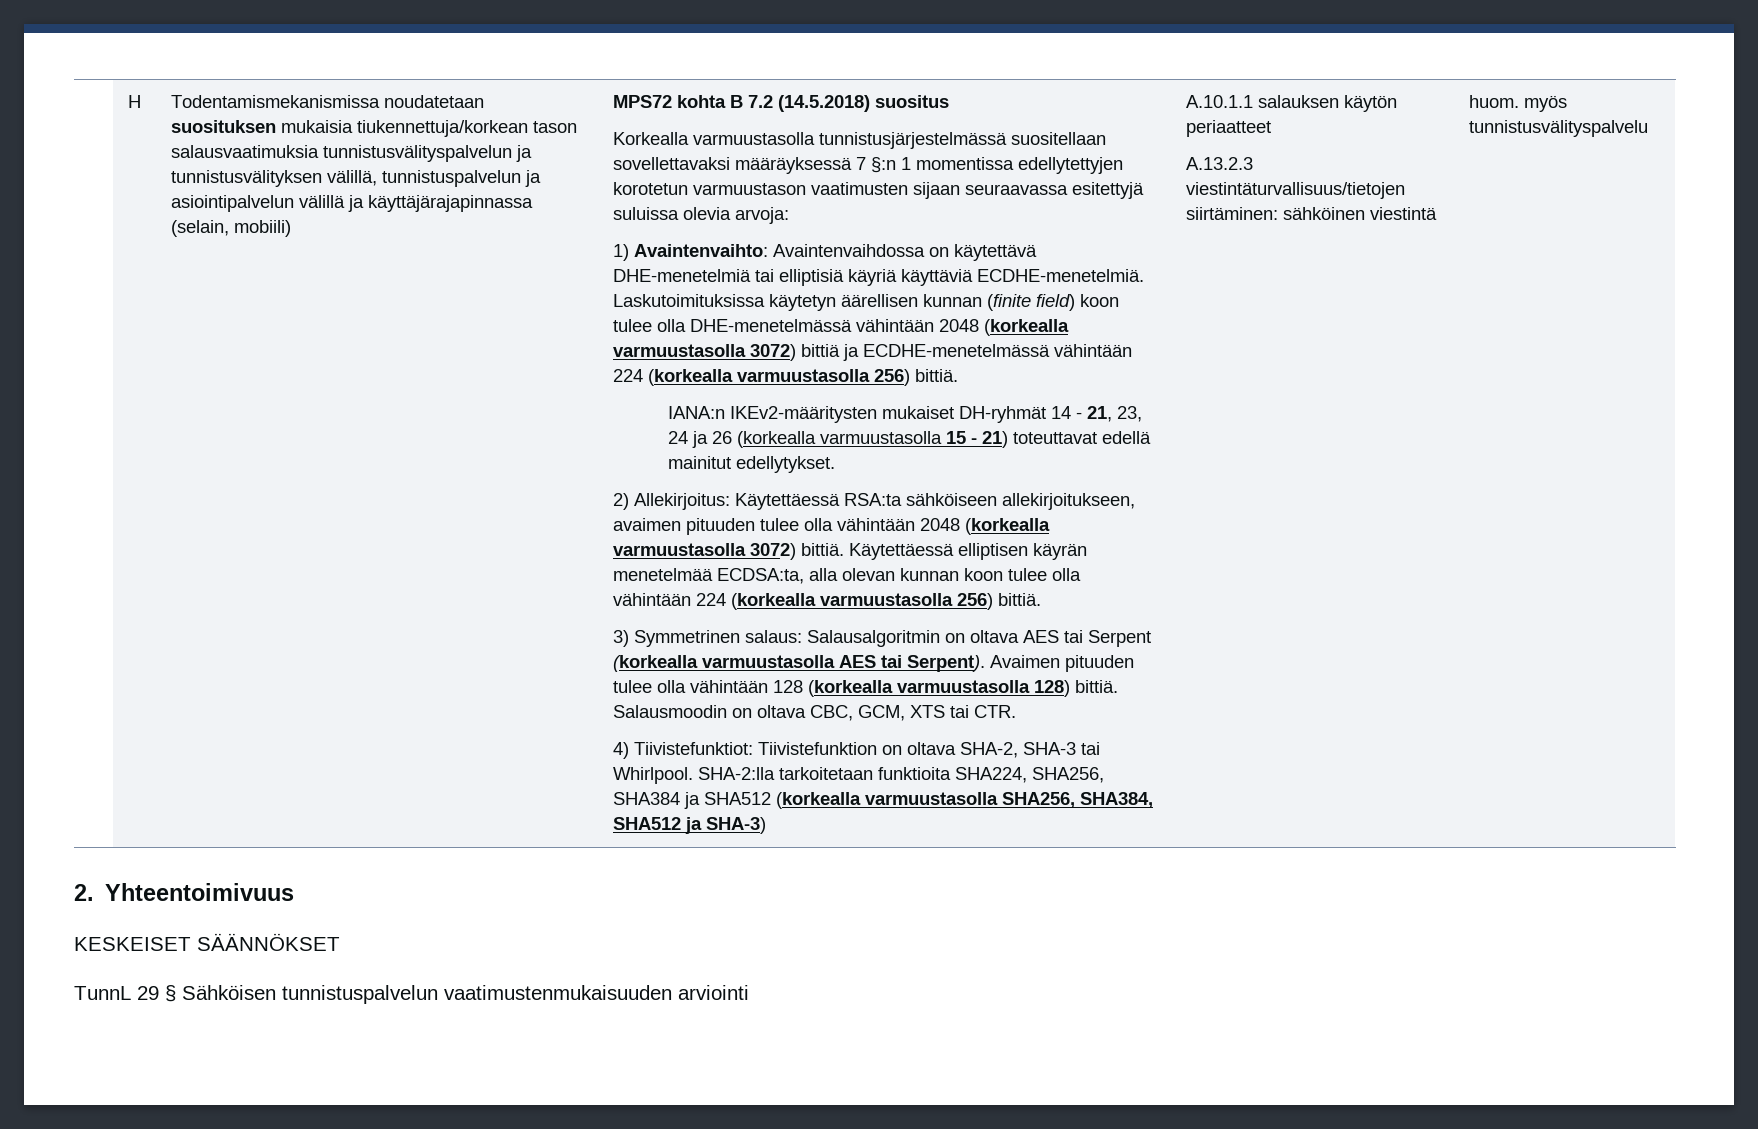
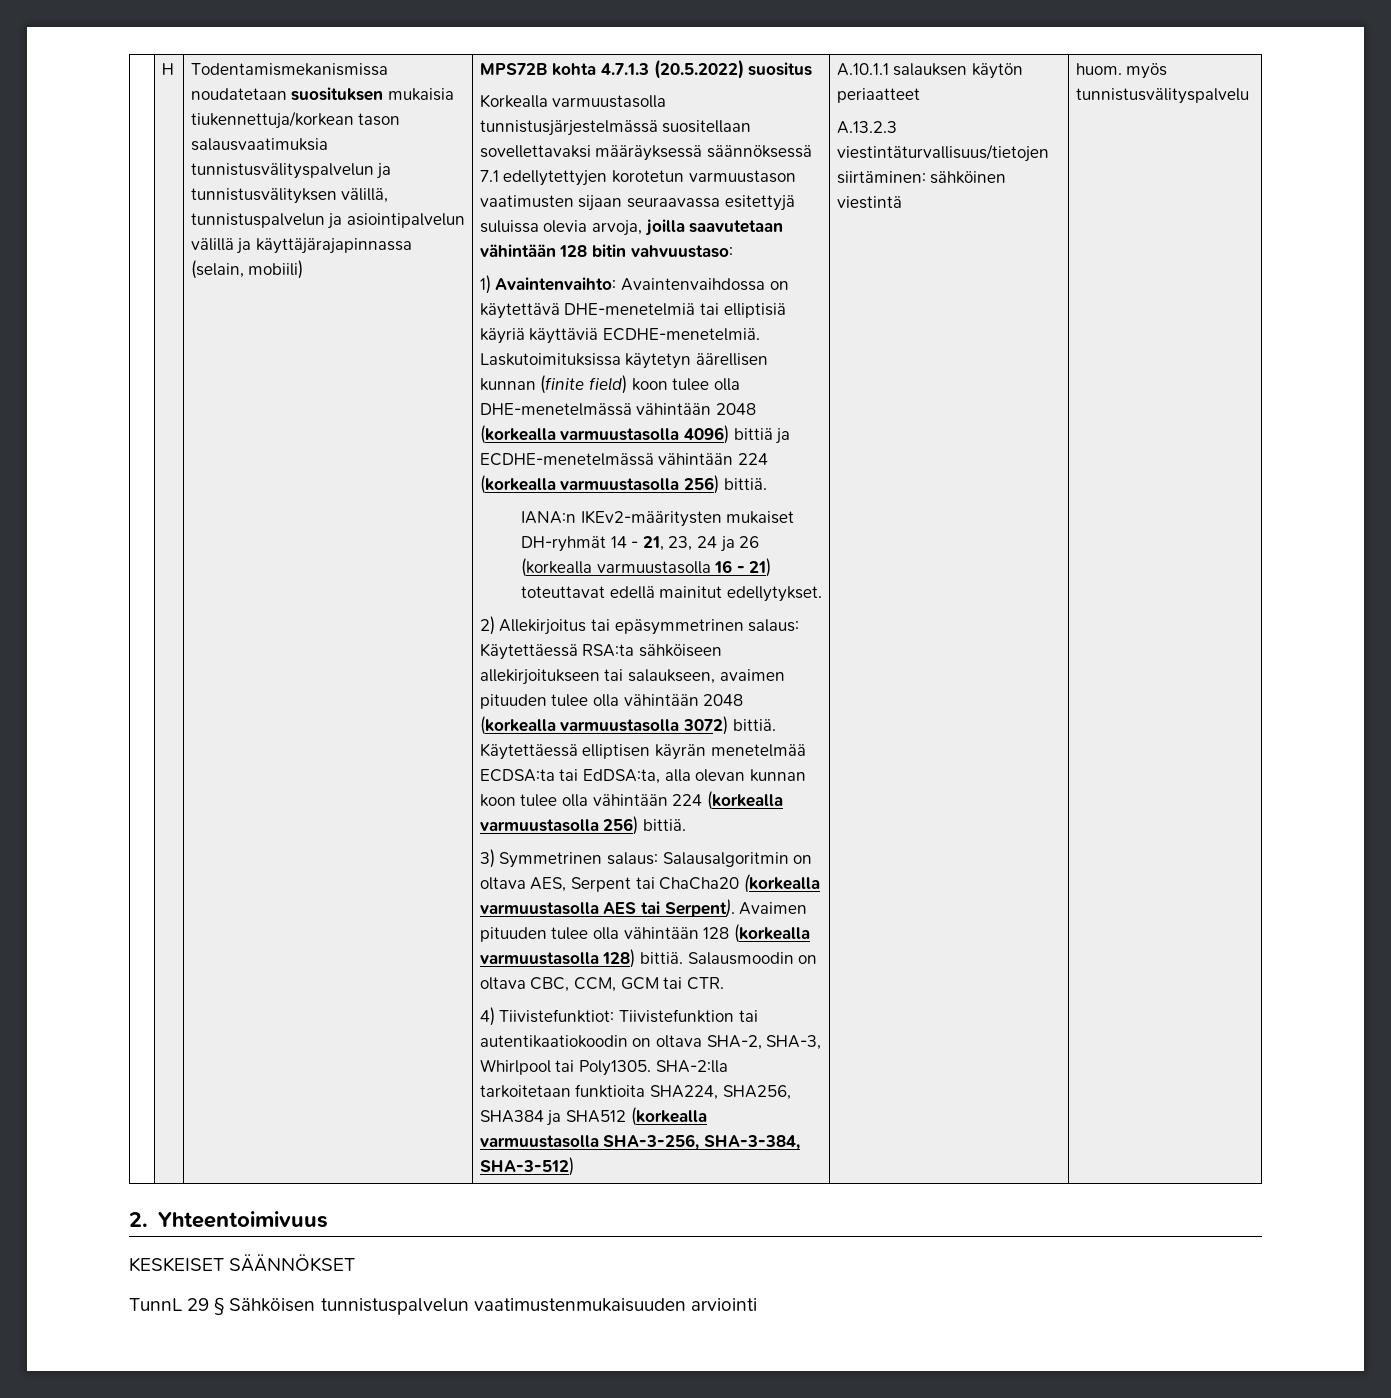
[612,95,870,112] MPS72 kohta B 7.2 (14.5.2018) -> [479,59,744,79] MPS72B kohta 4.7.1.3 (20.5.2022)
[855,157,1014,173] 7 §:n 1 momentissa -> [707,145,813,158] [479,170,499,182] säännöksessä 7.1
[734,207,789,224] arvoja: -> [592,219,784,236] [479,244,733,258] arvoja, joilla saavutetaan vähintään 128 bitin vahvuustaso:
[749,344,796,361] 3072) -> [684,425,730,444] 4096)
[945,431,966,444] 15 -> [714,560,733,573] 16
[633,493,1135,510] Allekirjoitus: Käytettäessä RSA:ta sähköiseen allekirjoitukseen, -> [499,619,800,635] [479,643,723,660] [479,669,716,685] Allekirjoitus tai epäsymmetrinen salaus: Käytettäessä RSA:ta sähköiseen allekirjoitukseen tai salaukseen,
[716,568,804,584] ECDSA:ta, -> [479,769,661,784] ECDSA:ta tai EdDSA:ta,
[1022,630,1151,647] AES tai Serpent -> [530,877,740,892] AES, Serpent tai ChaCha20
[857,705,945,721] GCM, XTS -> [574,977,659,992] CCM, GCM
(877, 748) none -> [738,1010,758,1022] [479,1035,628,1048] tai autentikaatiokoodin
[1022,742,1100,755] [612,767,693,784] SHA-3 tai Whirlpool. -> [766,1035,822,1050] [479,1059,652,1076] SHA-3, Whirlpool tai Poly1305.
[1001,792,1153,808] [612,817,766,834] SHA256, SHA384, SHA512 ja SHA-3) -> [603,1134,801,1150] [479,1157,574,1176] SHA-3-256, SHA-3-384, SHA-3-512)

